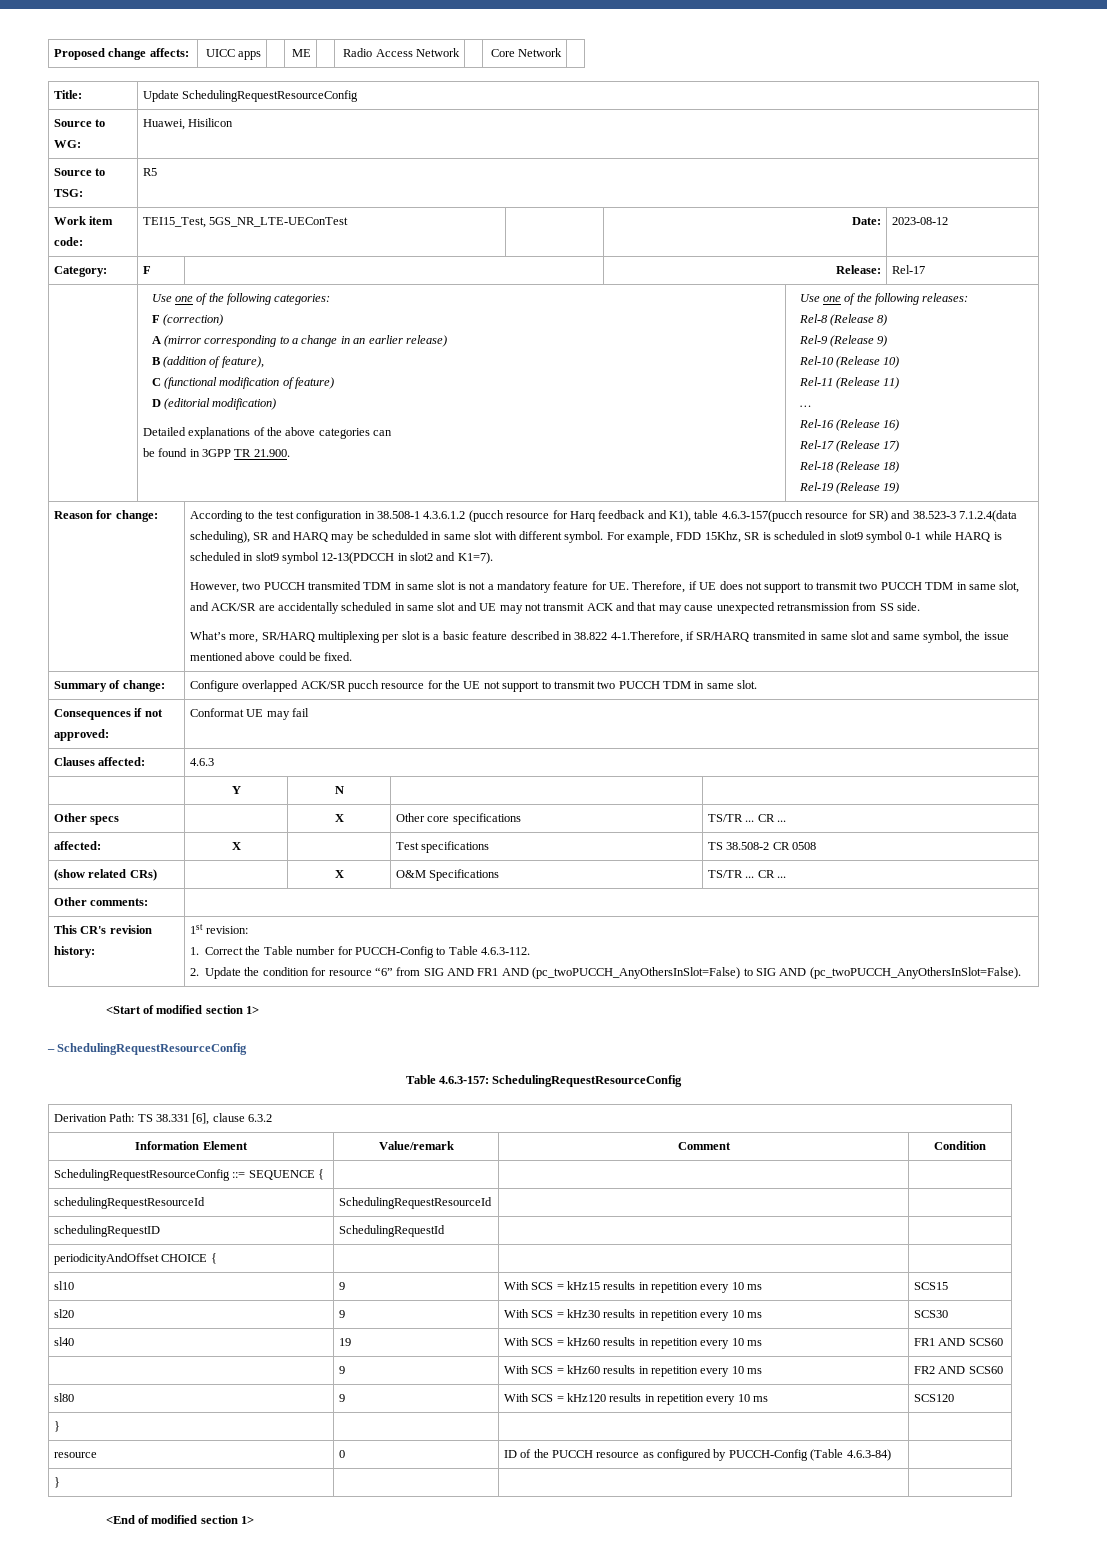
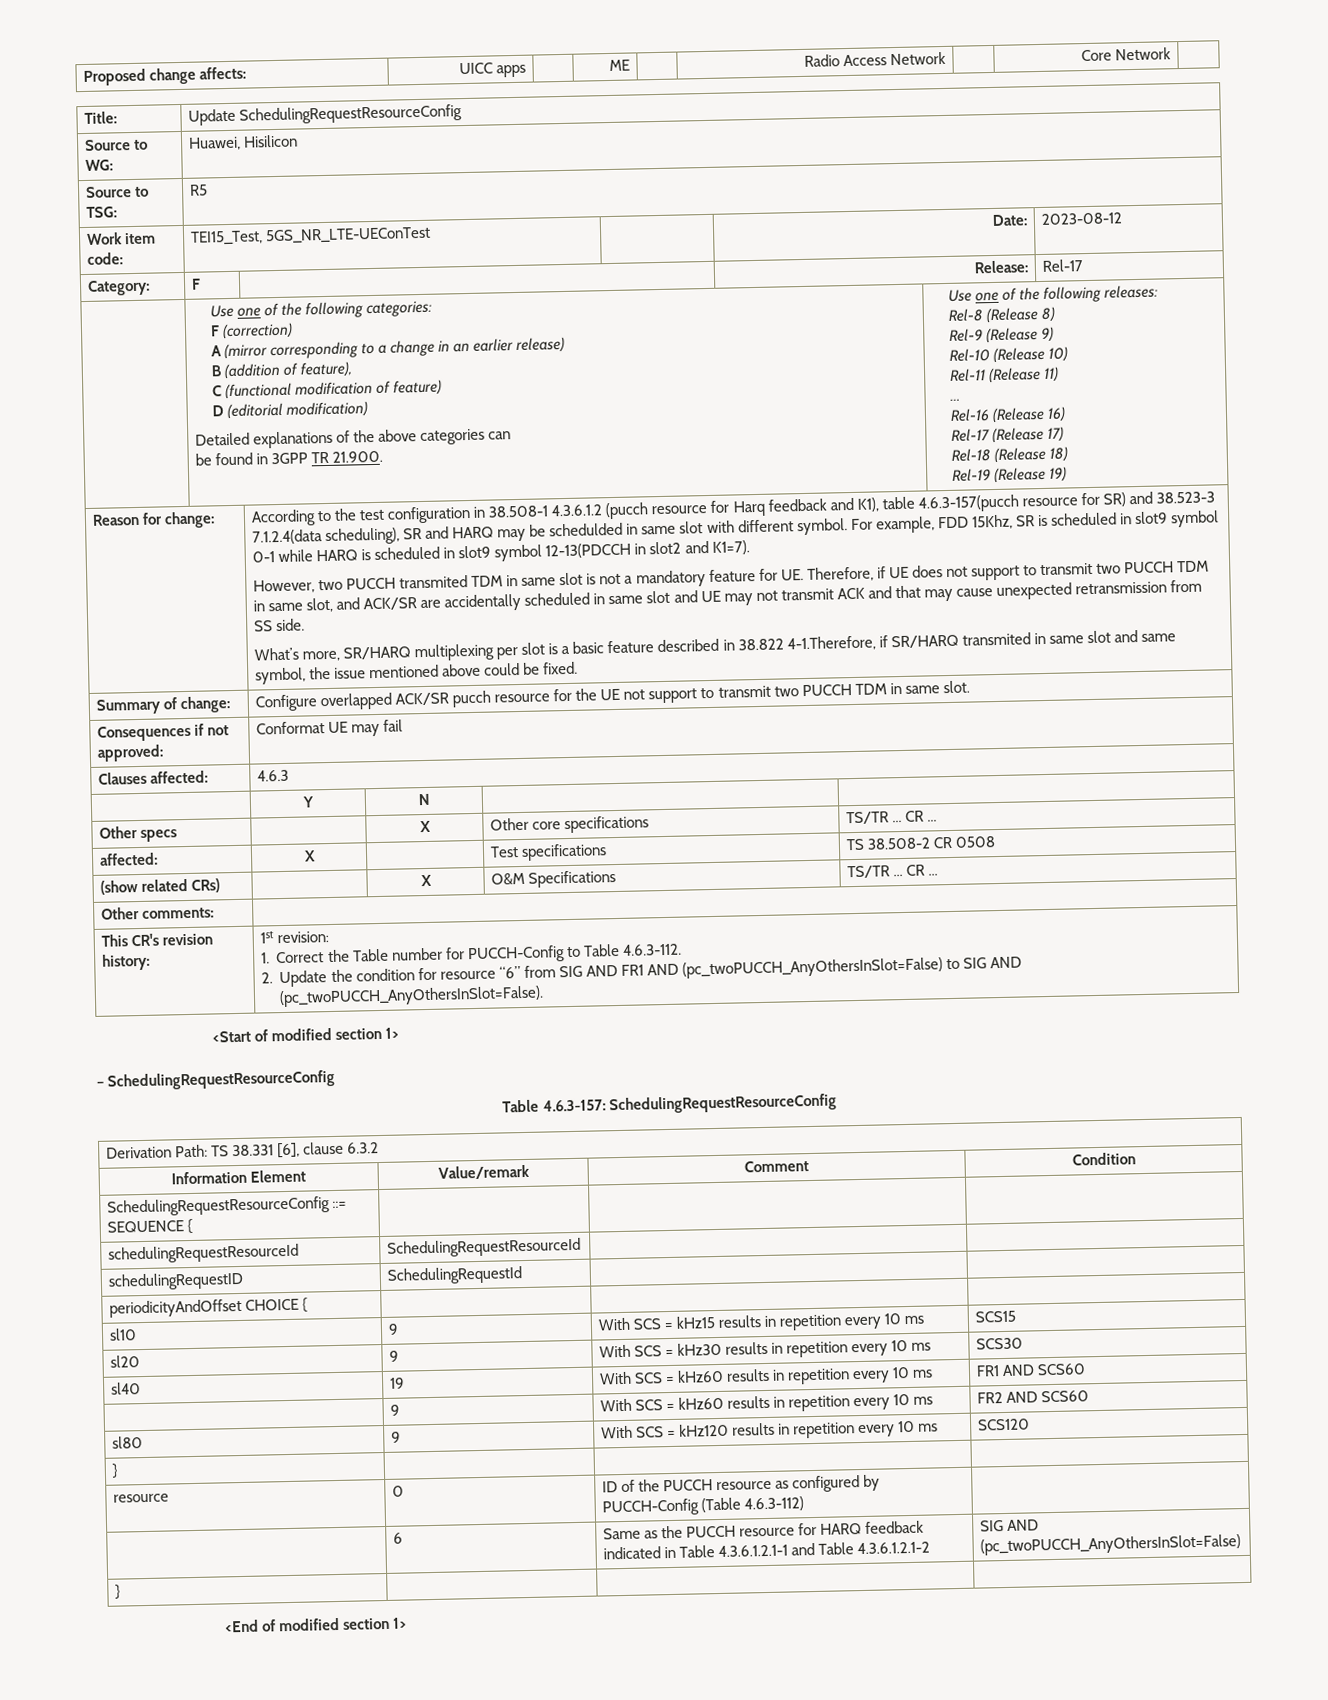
[846,1449,891,1461] 4.6.3-84) | -> [744,1496,805,1512] [392,1532,403,1544] [602,1520,925,1540] [602,1541,931,1560] [979,1519,1040,1532] [979,1534,1241,1556] 4.6.3-112) | // | 6 | Same as the PUCCH resource for HARQ feedback indicated in Table 4.3.6.1.2.1-1 and Table 4.3.6.1.2.1-2 | SIG AND (pc_twoPUCCH_AnyOthersInSlot=False)

